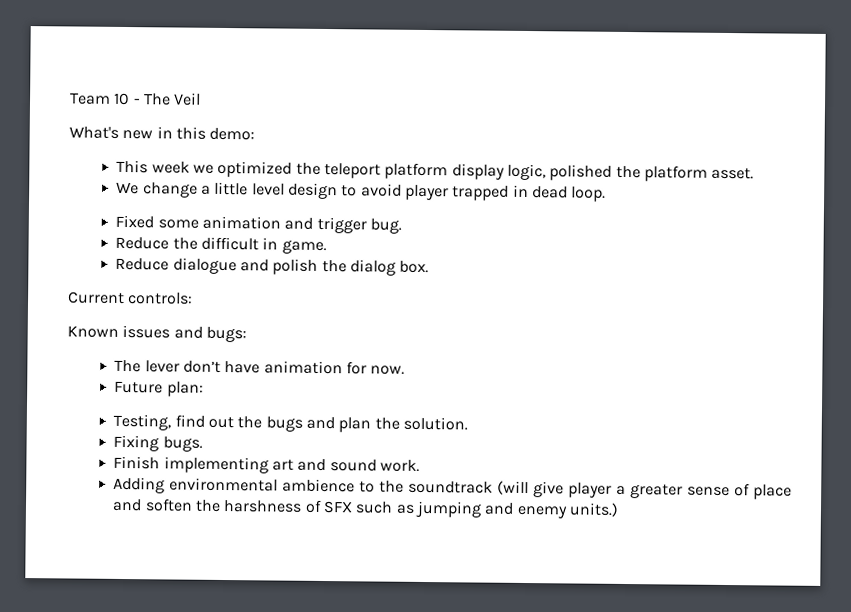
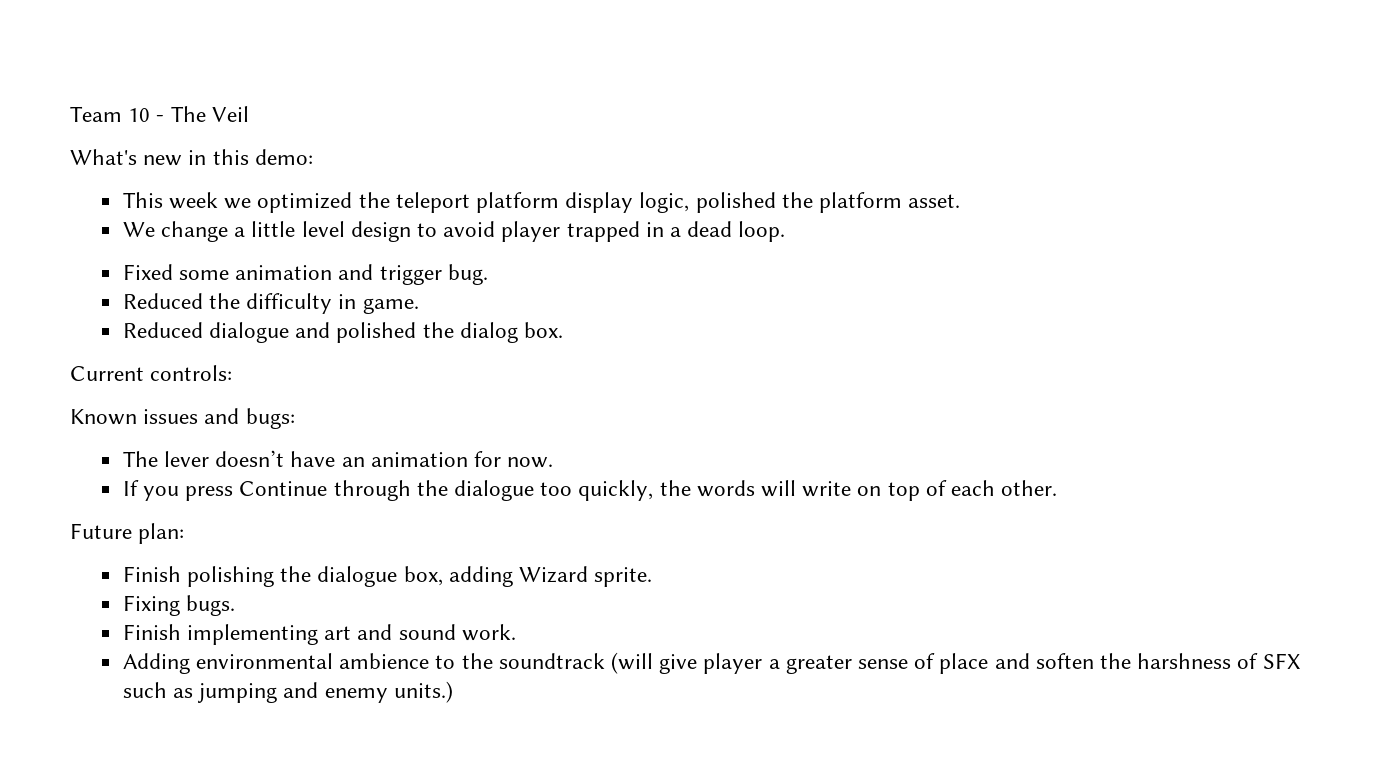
(529, 191) none -> [669,227,681,237] a
[115,236,260,251] Reduce the difficult -> [122,293,333,314] Reduced the difficulty
[115,257,170,271] Reduce -> [122,322,203,338] Reduced
[272,258,319,275] polish -> [336,322,417,343] polished
[183,360,261,374] don’t have -> [215,450,365,467] doesn’t have an
[114,380,204,397] [113,413,468,433] Future plan: // Testing, find out the bugs and plan the solution. -> [122,480,1058,501] [70,523,185,544] [122,566,653,587] If you press Continue through the dialogue too quickly, the words will write on top of each other. // Future plan: // Finish polishing the dialogue box, adding Wizard sprite.

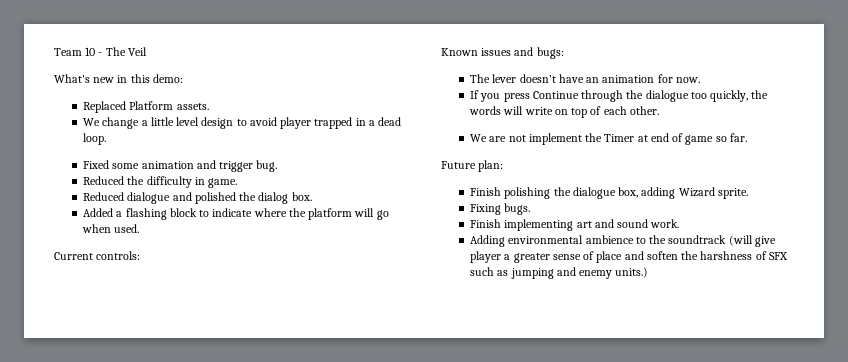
[122,192,961,213] This week we optimized the teleport platform display logic, polished the platform asset. -> [83,101,209,113] Replaced Platform assets.
(563, 330) none -> [83,208,389,220] [82,224,140,233] // Added a flashing block to indicate where the platform will go when used.
(1058, 488) none -> [470,133,747,145] // We are not implement the Timer at end of game so far.

